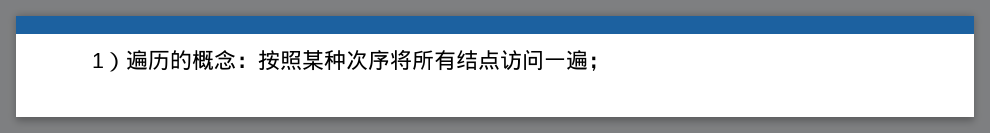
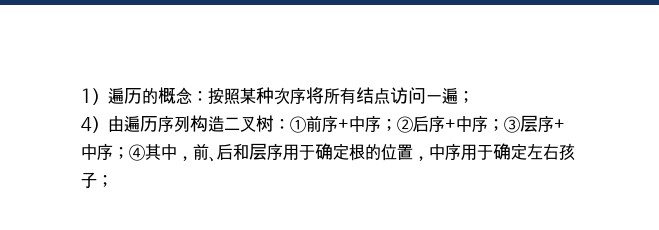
(610, 63) none -> [81,115,565,133] [81,143,575,162] [81,172,113,189] // 4）由遍历序列构造二叉树：①前序+中序；②后序+中序；③层序+中序；④其中，前、后和层序用于确定根的位置，中序用于确定左右孩子；

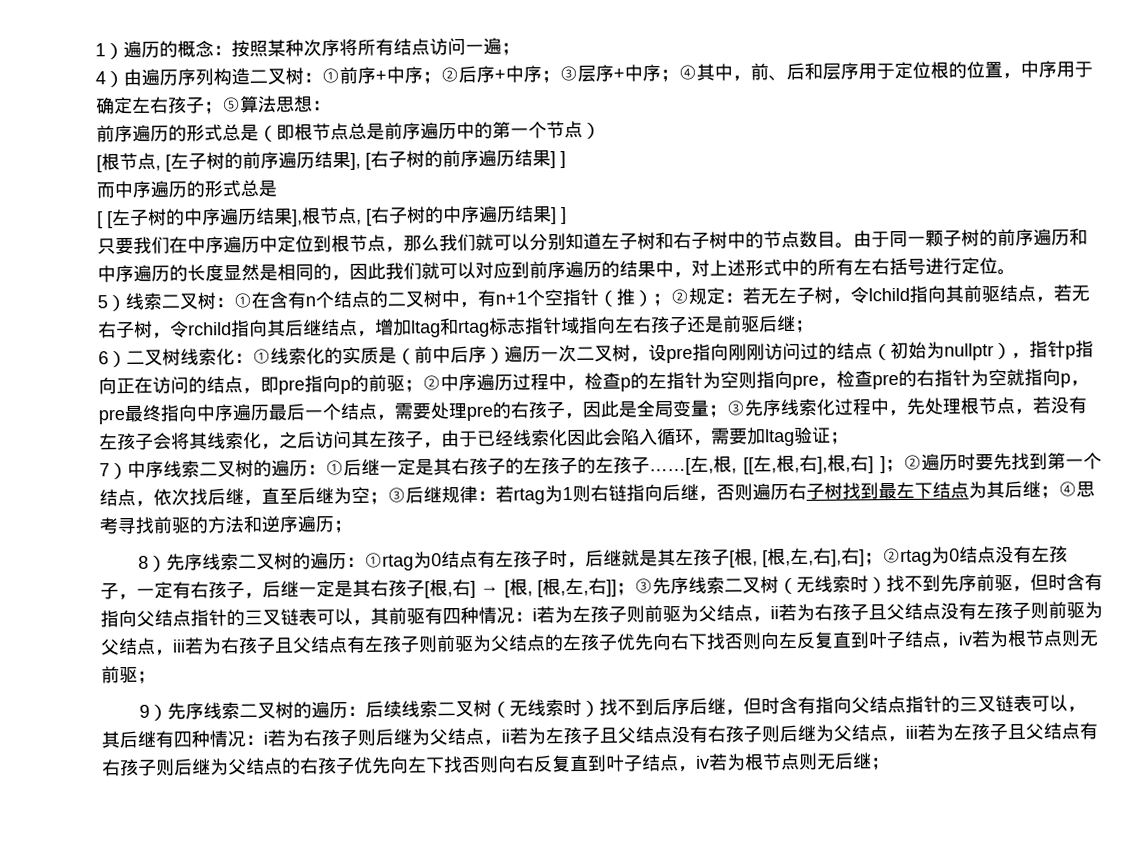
[315,143,349,160] 确定 -> [894,61,931,80] 定位
(113, 180) none -> [222,95,331,113] [96,120,601,143] [96,149,566,173] [96,179,277,199] [97,205,567,229] [97,228,1088,255] [97,257,1016,283] [97,284,1090,312] [98,314,814,339] [98,340,1094,368] [98,368,1089,395] [98,396,1087,425] [99,426,849,451] [99,452,1102,480] [99,480,1095,507] [99,515,352,535] [138,545,1069,572] [100,573,1103,601] [100,601,1103,628] [100,629,1099,656] [101,666,156,684] [139,694,1087,721] [101,722,1098,749] [102,752,890,777] ⑤算法思想： // 前序遍历的形式总是（即根节点总是前序遍历中的第一个节点） // [根节点, [左子树的前序遍历结果], [右子树的前序遍历结果] ] // 而中序遍历的形式总是 // [ [左子树的中序遍历结果],根节点, [右子树的中序遍历结果] ] // 只要我们在中序遍历中定位到根节点，那么我们就可以分别知道左子树和右子树中的节点数目。由于同一颗子树的前序遍历和中序遍历的长度显然是相同的，因此我们就可以对应到前序遍历的结果中，对上述形式中的所有左右括号进行定位。 // 5）线索二叉树：①在含有n个结点的二叉树中，有n+1个空指针（推）；②规定：若无左子树，令lchild指向其前驱结点，若无右子树，令rchild指向其后继结点，增加ltag和rtag标志指针域指向左右孩子还是前驱后继； // 6）二叉树线索化：①线索化的实质是（前中后序）遍历一次二叉树，设pre指向刚刚访问过的结点（初始为nullptr），指针p指向正在访问的结点，即pre指向p的前驱；②中序遍历过程中，检查p的左指针为空则指向pre，检查pre的右指针为空就指向p，pre最终指向中序遍历最后一个结点，需要处理pre的右孩子，因此是全局变量；③先序线索化过程中，先处理根节点，若没有左孩子会将其线索化，之后访问其左孩子，由于已经线索化因此会陷入循环，需要加ltag验证； // 7）中序线索二叉树的遍历：①后继一定是其右孩子的左孩子的左孩子……[左,根, [[左,根,右],根,右] ]；②遍历时要先找到第一个结点，依次找后继，直至后继为空；③后继规律：若rtag为1则右链指向后继，否则遍历右子树找到最左下结点为其后继；④思考寻找前驱的方法和逆序遍历； // 8）先序线索二叉树的遍历：①rtag为0结点有左孩子时，后继就是其左孩子[根, [根,左,右],右]；②rtag为0结点没有左孩子，一定有右孩子，后继一定是其右孩子[根,右] → [根, [根,左,右]]；③先序线索二叉树（无线索时）找不到先序前驱，但时含有指向父结点指针的三叉链表可以，其前驱有四种情况：i若为左孩子则前驱为父结点，ii若为右孩子且父结点没有左孩子则前驱为父结点，iii若为右孩子且父结点有左孩子则前驱为父结点的左孩子优先向右下找否则向左反复直到叶子结点，iv若为根节点则无前驱； // 9）先序线索二叉树的遍历：后续线索二叉树（无线索时）找不到后序后继，但时含有指向父结点指针的三叉链表可以，其后继有四种情况：i若为右孩子则后继为父结点，ii若为左孩子且父结点没有右孩子则后继为父结点，iii若为左孩子且父结点有右孩子则后继为父结点的右孩子优先向左下找否则向右反复直到叶子结点，iv若为根节点则无后继；

